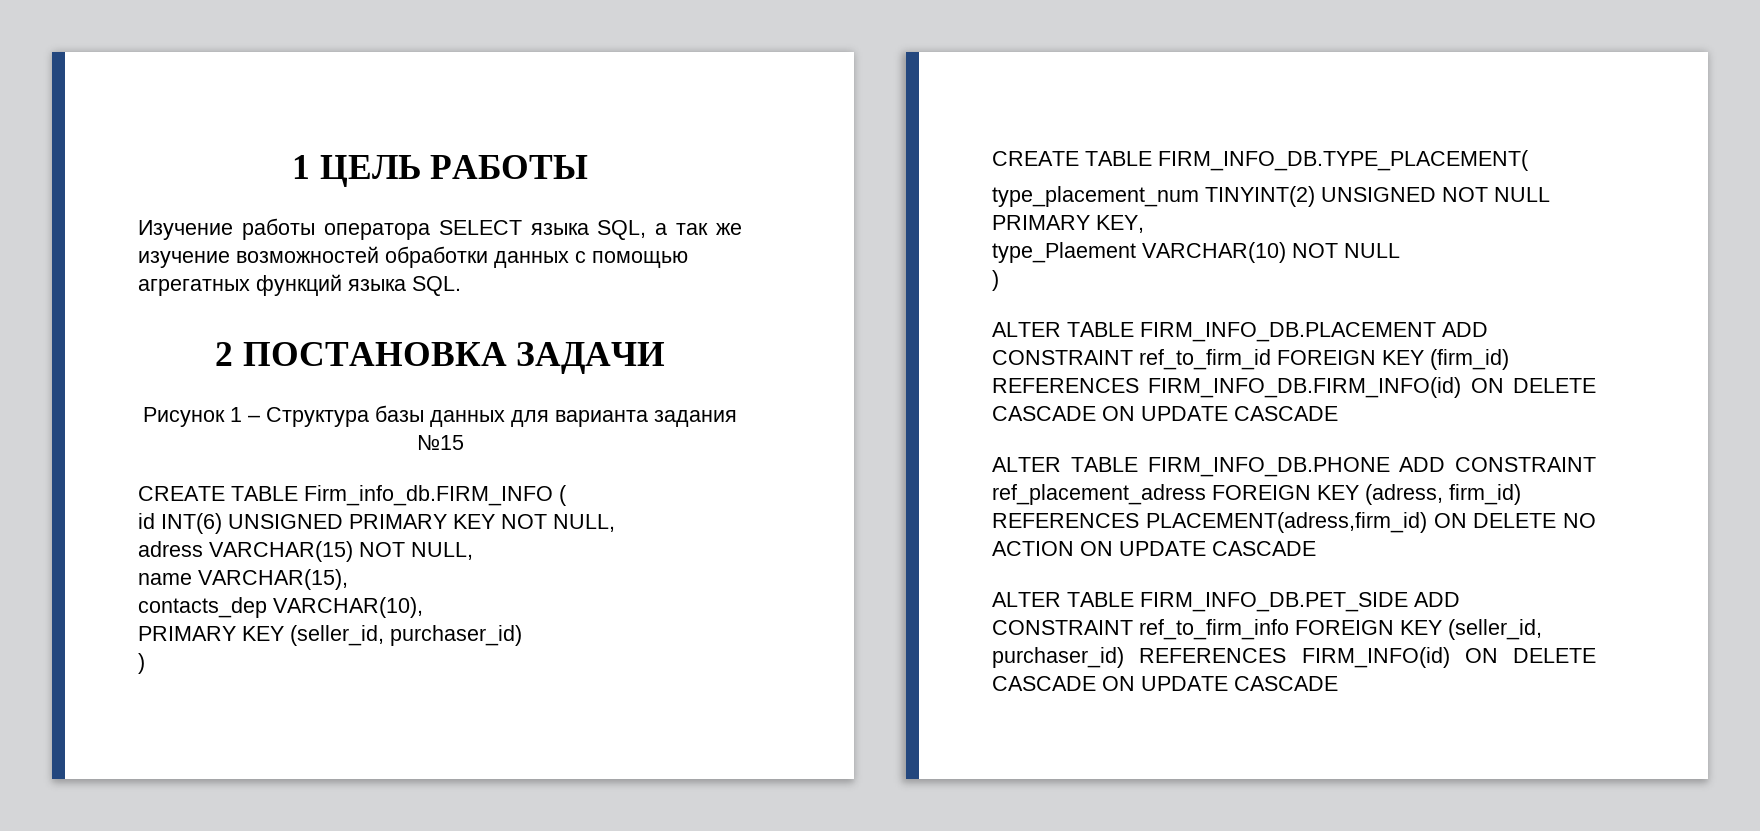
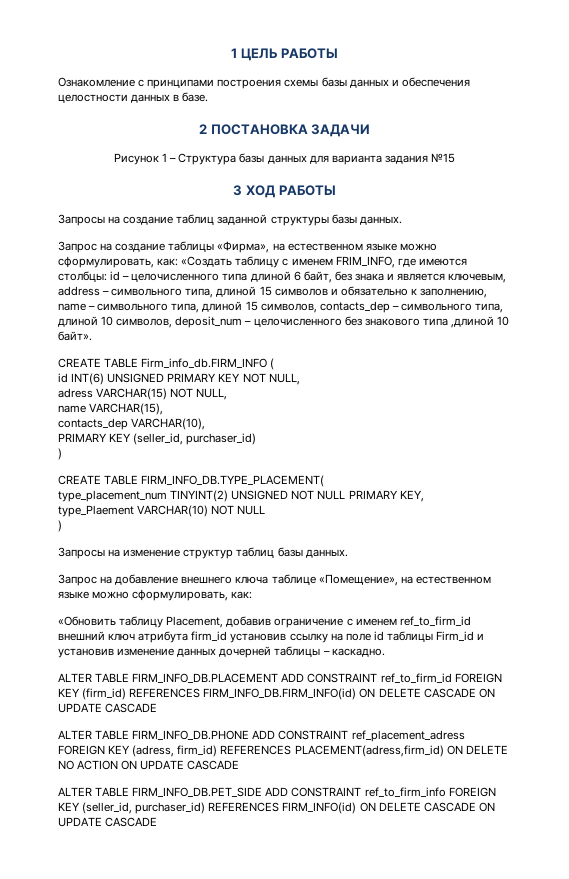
[138,218,742,240] [138,246,688,268] [138,274,461,296] Изучение работы оператора SELECT языка SQL, а так же изучение возможностей обработки данных с помощью агрегатных функций языка SQL. -> [58,77,470,89] [58,92,209,103] Ознакомление с принципами построения схемы базы данных и обеспечения целостности данных в базе.
(464, 442) none -> [233,185,336,198] [58,214,402,226] [58,241,437,253] [58,256,467,268] [58,271,507,283] [58,286,488,298] [58,301,504,313] [58,316,510,328] [58,331,92,341] // 3 ХОД РАБОТЫ // Запросы на создание таблиц заданной структуры базы данных. // Запрос на создание таблицы «Фирма», на естественном языке можно сформулировать, как: «Создать таблицу с именем FRIM_INFO, где имеются столбцы: id – целочисленного типа длиной 6 байт, без знака и является ключевым, address – символьного типа, длиной 15 символов и обязательно к заполнению, name – символьного типа, длиной 15 символов, contacts_dep – символьного типа, длиной 10 символов, deposit_num – целочисленного без знакового типа ,длиной 10 байт».
(999, 280) none -> [58,547,348,559] [58,574,491,586] [58,589,253,601] [58,616,471,628] [58,631,485,643] [58,646,385,658] // Запросы на изменение структур таблиц базы данных. // Запрос на добавление внешнего ключа таблице «Помещение», на естественном языке можно сформулировать, как: // «Обновить таблицу Placement, добавив ограничение с именем ref_to_firm_id внешний ключ атрибута firm_id установив ссылку на поле id таблицы Firm_id и установив изменение данных дочерней таблицы – каскадно.

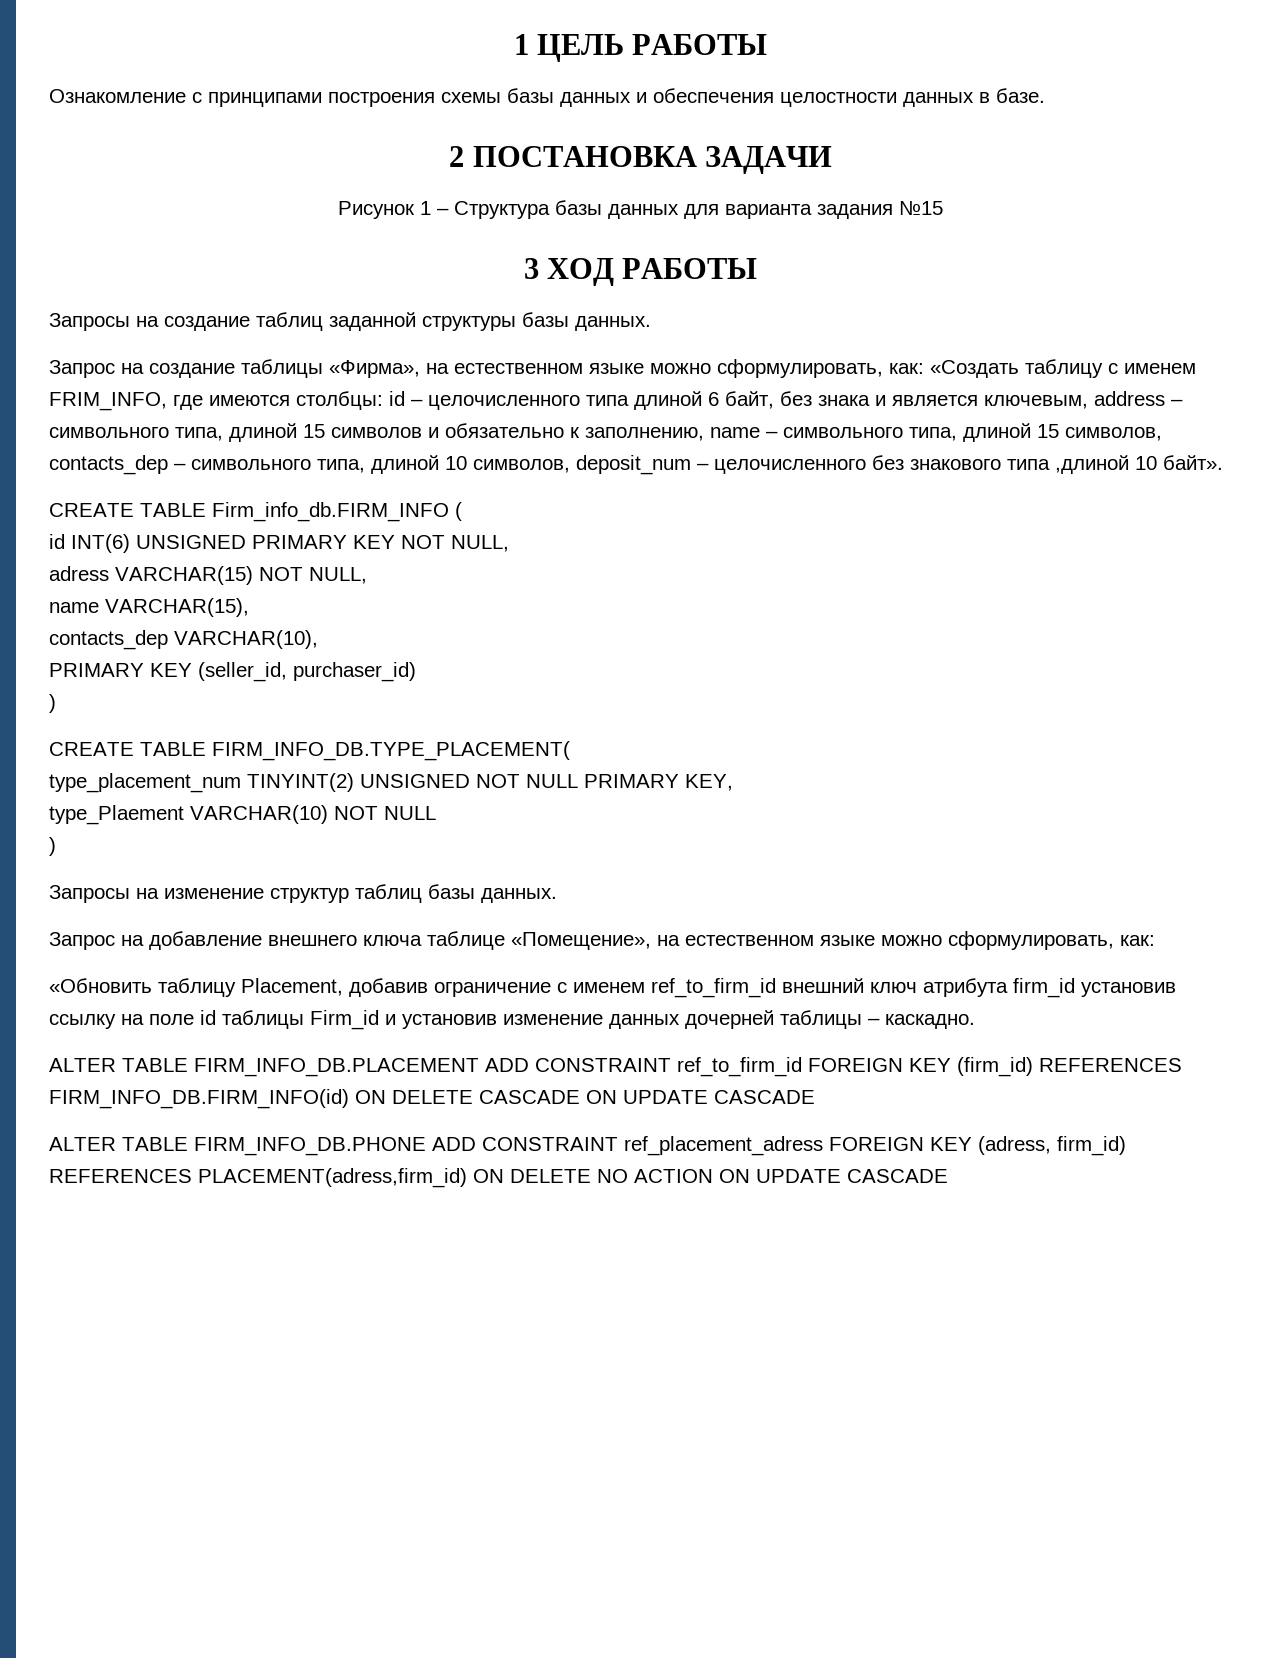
[58,787,496,797] [58,802,495,814] [58,817,158,827] // ALTER TABLE FIRM_INFO_DB.PET_SIDE ADD CONSTRAINT ref_to_firm_info FOREIGN KEY (seller_id, purchaser_id) REFERENCES FIRM_INFO(id) ON DELETE CASCADE ON UPDATE CASCADE -> (948, 1176) none

